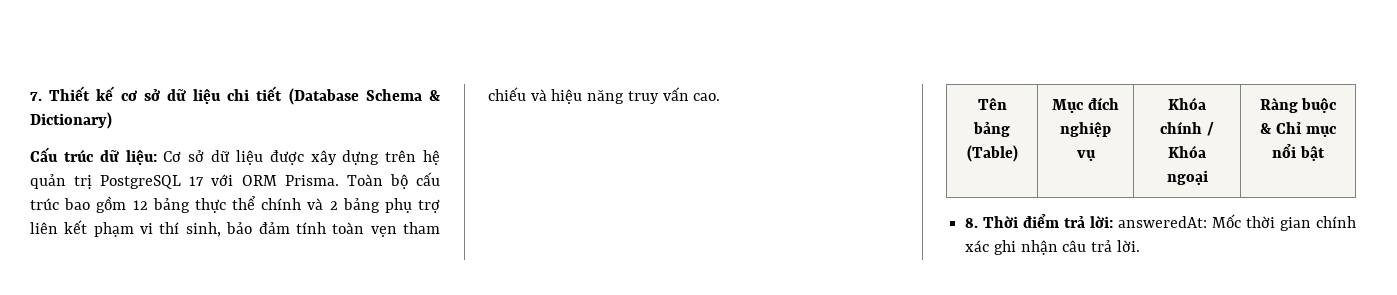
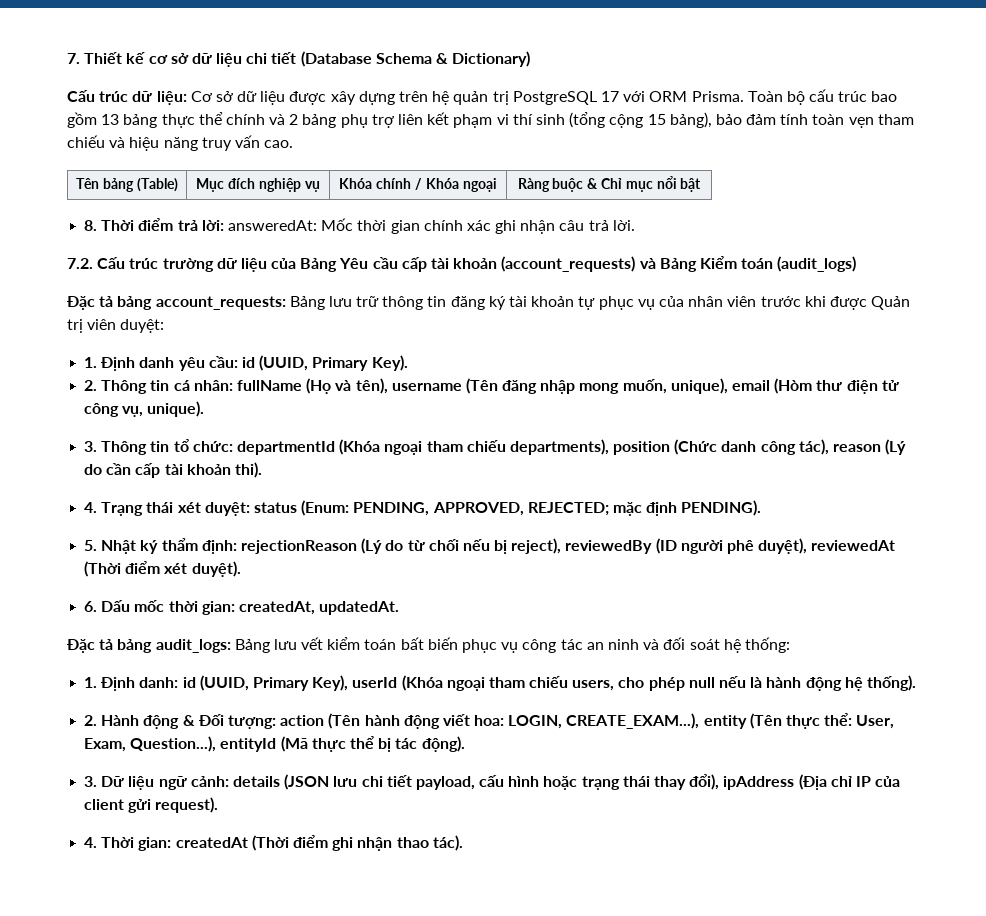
[132,200,148,210] 12 -> [101,114,120,125] 13
[185,222,221,237] sinh, -> [535,112,712,128] sinh (tổng cộng 15 bảng),
(1140, 246) none -> [67,256,857,272] [66,296,911,310] [67,319,165,333] [84,355,408,371] [84,378,899,394] [84,401,205,417] [84,439,907,455] [84,462,262,478] [84,500,762,516] [84,538,896,554] [84,561,241,577] [84,600,400,615] [66,637,790,653] [84,675,916,691] [84,713,895,729] [84,736,465,752] [84,774,901,790] [84,797,219,813] [84,835,463,851] // 7.2. Cấu trúc trường dữ liệu của Bảng Yêu cầu cấp tài khoản (account_requests) và Bảng Kiểm toán (audit_logs) // Đặc tả bảng account_requests: Bảng lưu trữ thông tin đăng ký tài khoản tự phục vụ của nhân viên trước khi được Quản trị viên duyệt: // 1. Định danh yêu cầu: id (UUID, Primary Key). // 2. Thông tin cá nhân: fullName (Họ và tên), username (Tên đăng nhập mong muốn, unique), email (Hòm thư điện tử công vụ, unique). // 3. Thông tin tổ chức: departmentId (Khóa ngoại tham chiếu departments), position (Chức danh công tác), reason (Lý do cần cấp tài khoản thi). // 4. Trạng thái xét duyệt: status (Enum: PENDING, APPROVED, REJECTED; mặc định PENDING). // 5. Nhật ký thẩm định: rejectionReason (Lý do từ chối nếu bị reject), reviewedBy (ID người phê duyệt), reviewedAt (Thời điểm xét duyệt). // 6. Dấu mốc thời gian: createdAt, updatedAt. // Đặc tả bảng audit_logs: Bảng lưu vết kiểm toán bất biến phục vụ công tác an ninh và đối soát hệ thống: // 1. Định danh: id (UUID, Primary Key), userId (Khóa ngoại tham chiếu users, cho phép null nếu là hành động hệ thống). // 2. Hành động & Đối tượng: action (Tên hành động viết hoa: LOGIN, CREATE_EXAM...), entity (Tên thực thể: User, Exam, Question...), entityId (Mã thực thể bị tác động). // 3. Dữ liệu ngữ cảnh: details (JSON lưu chi tiết payload, cấu hình hoặc trạng thái thay đổi), ipAddress (Địa chỉ IP của client gửi request). // 4. Thời gian: createdAt (Thời điểm ghi nhận thao tác).

